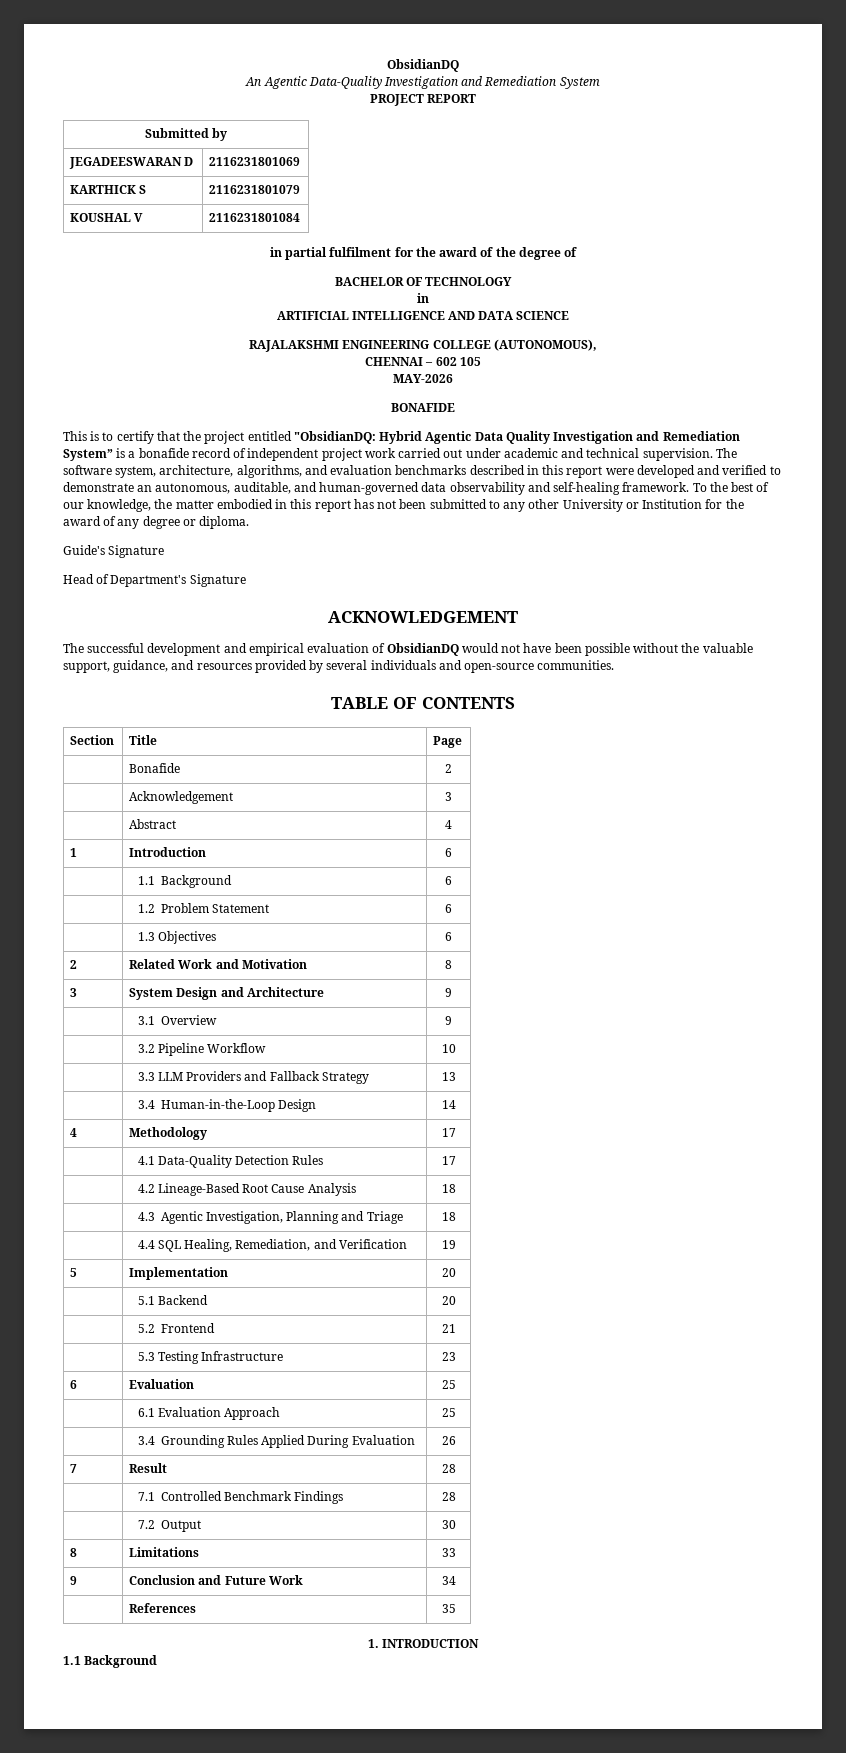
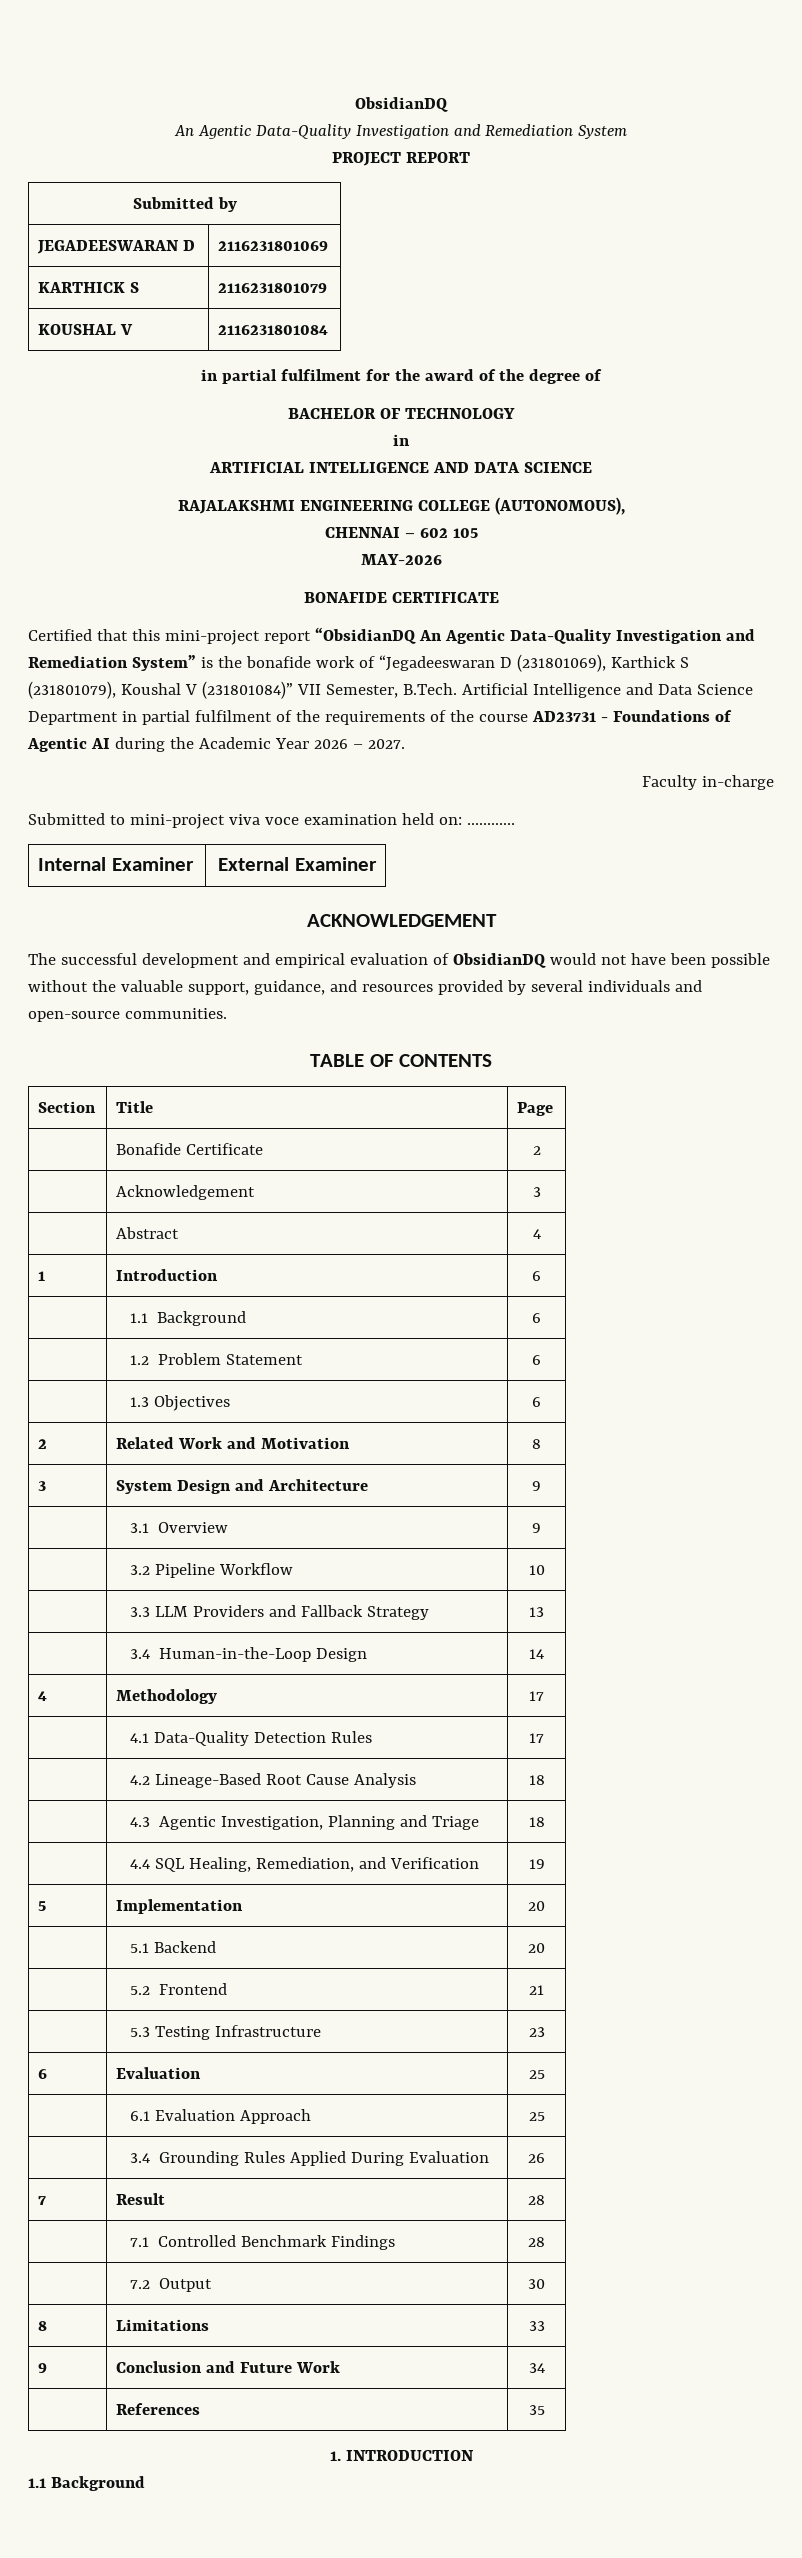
[63,431,550,444] // This is to certify that the project entitled "ObsidianDQ: Hybrid Agentic Data Quality -> [391,592,499,603] [28,627,611,645] CERTIFICATE // Certified that this mini-project report “ObsidianDQ An Agentic Data-Quality
[128,448,737,461] [63,465,781,478] [63,482,770,495] [63,499,744,512] [63,516,250,529] [63,545,165,558] [63,574,246,587] a bonafide record of independent project work carried out under academic and technical supervision. The software system, architecture, algorithms, and evaluation benchmarks described in this report were developed and verified to demonstrate an autonomous, auditable, and human-governed data observability and self-healing framework. To the best of our knowledge, the matter embodied in this report has not been submitted to any other University or Institution for the award of any degree or diploma. // Guide's Signature // Head of Department's Signature -> [217,654,689,672] [28,681,753,699] [28,710,732,725] [27,737,405,752] [642,775,774,790] [28,813,515,829] [38,857,194,871] [218,857,377,871] the bonafide work of “Jegadeeswaran D (231801069), Karthick S (231801079), Koushal V (231801084)” VII Semester, B.Tech. Artificial Intelligence and Data Science Department in partial fulfilment of the requirements of the course AD23731 - Foundations of Agentic AI during the Academic Year 2026 – 2027. // Faculty in-charge // Submitted to mini-project viva voce examination held on: ………… // Internal Examiner | External Examiner
(181, 768) none -> [186,1143,264,1155] Certificate

